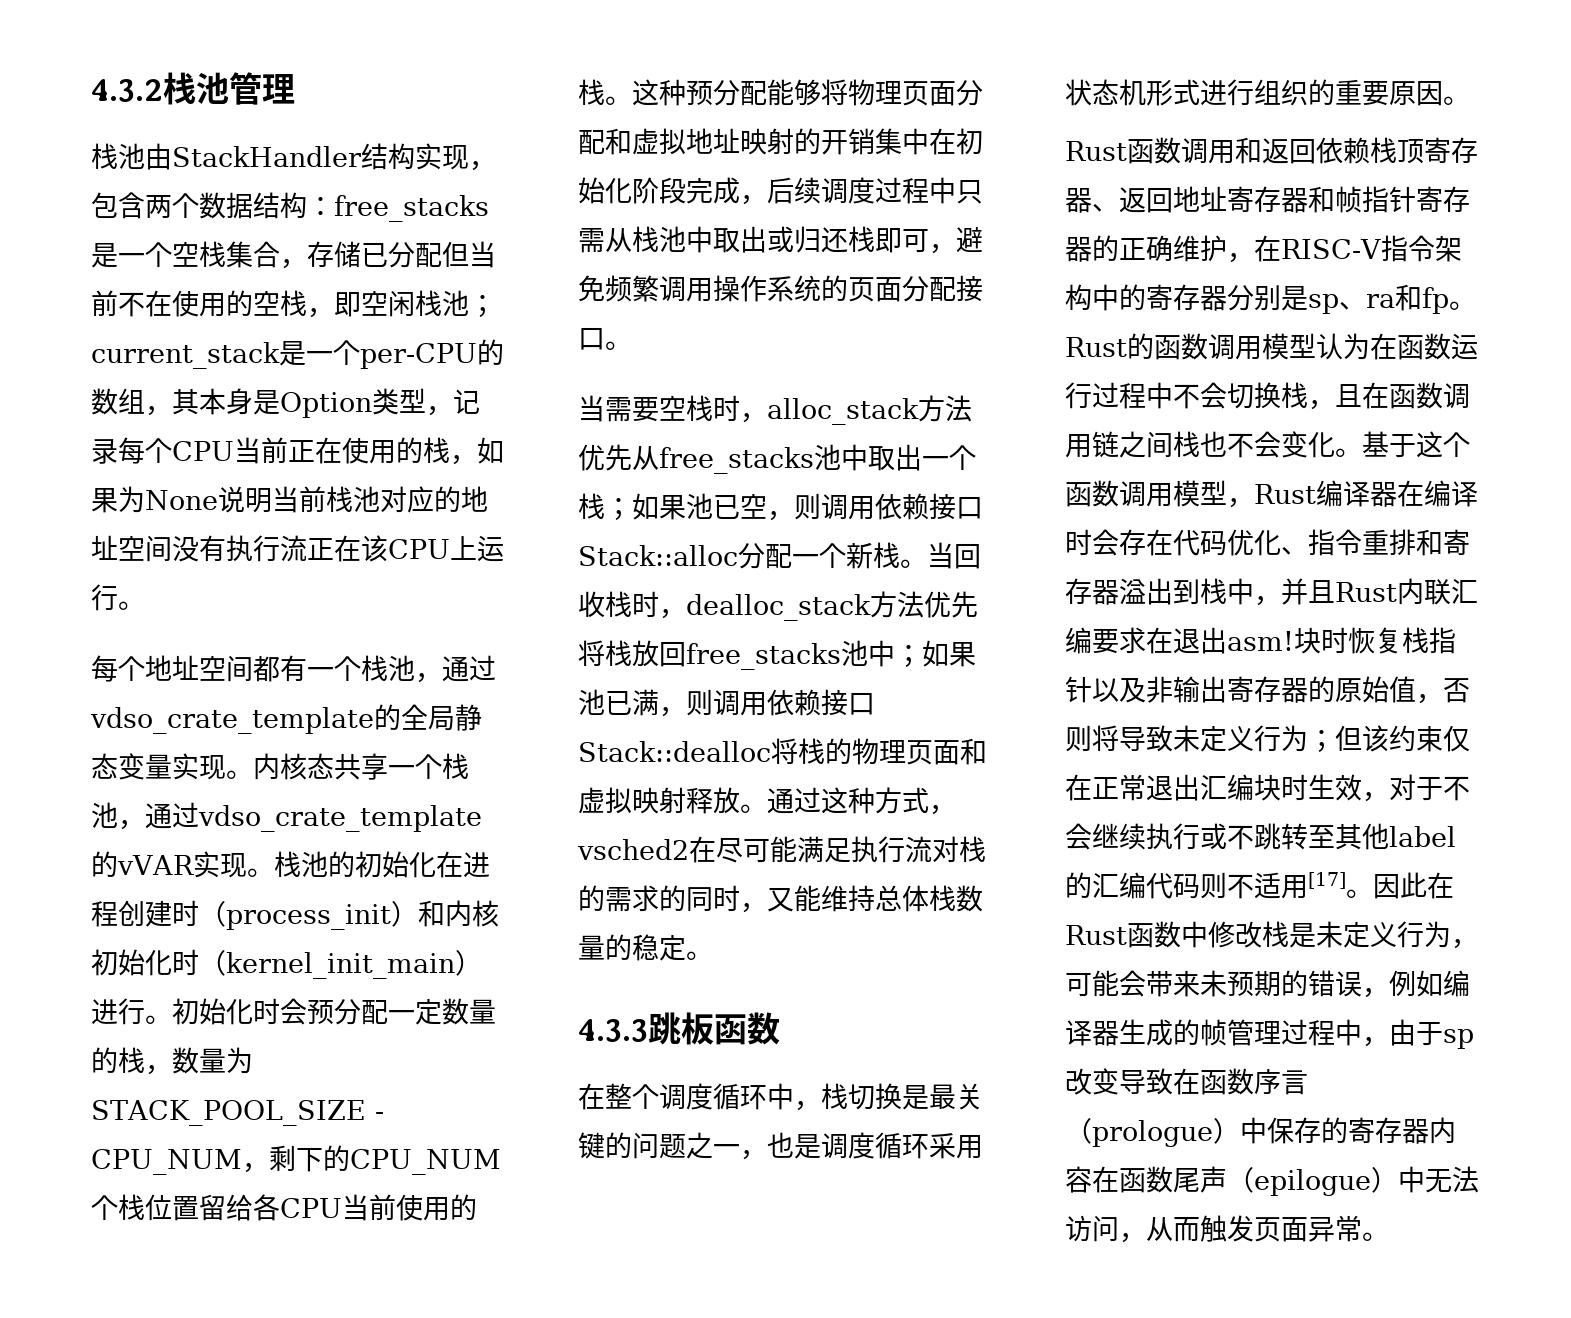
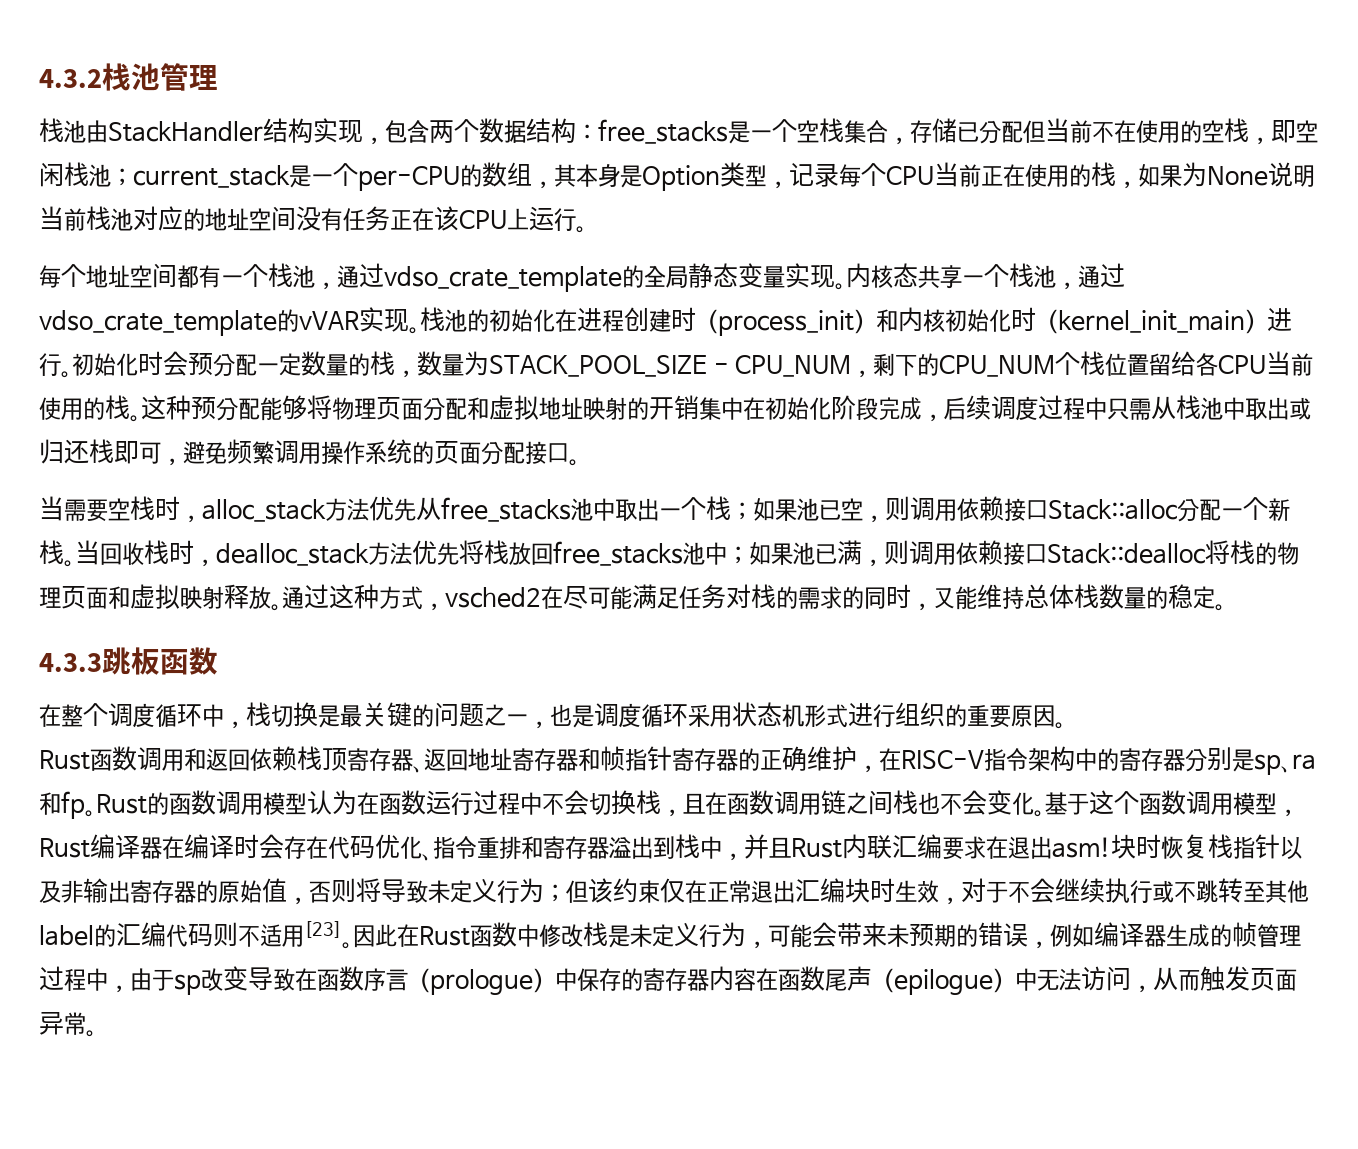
[226,535,307,562] 执行流 -> [343,206,390,232] 任务
[851,836,932,863] 执行流 -> [679,584,726,610] 任务
[1308,872,1346,889] [17] -> [303,921,342,938] [23]

